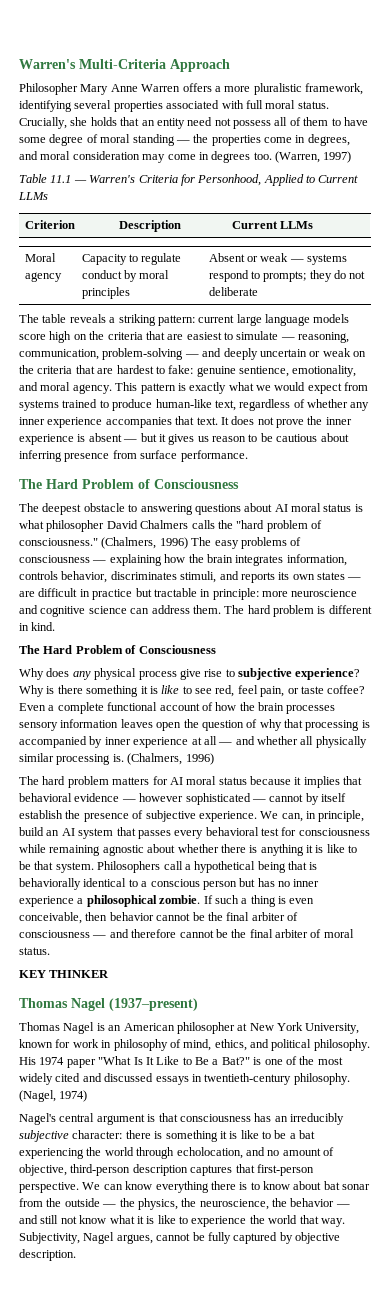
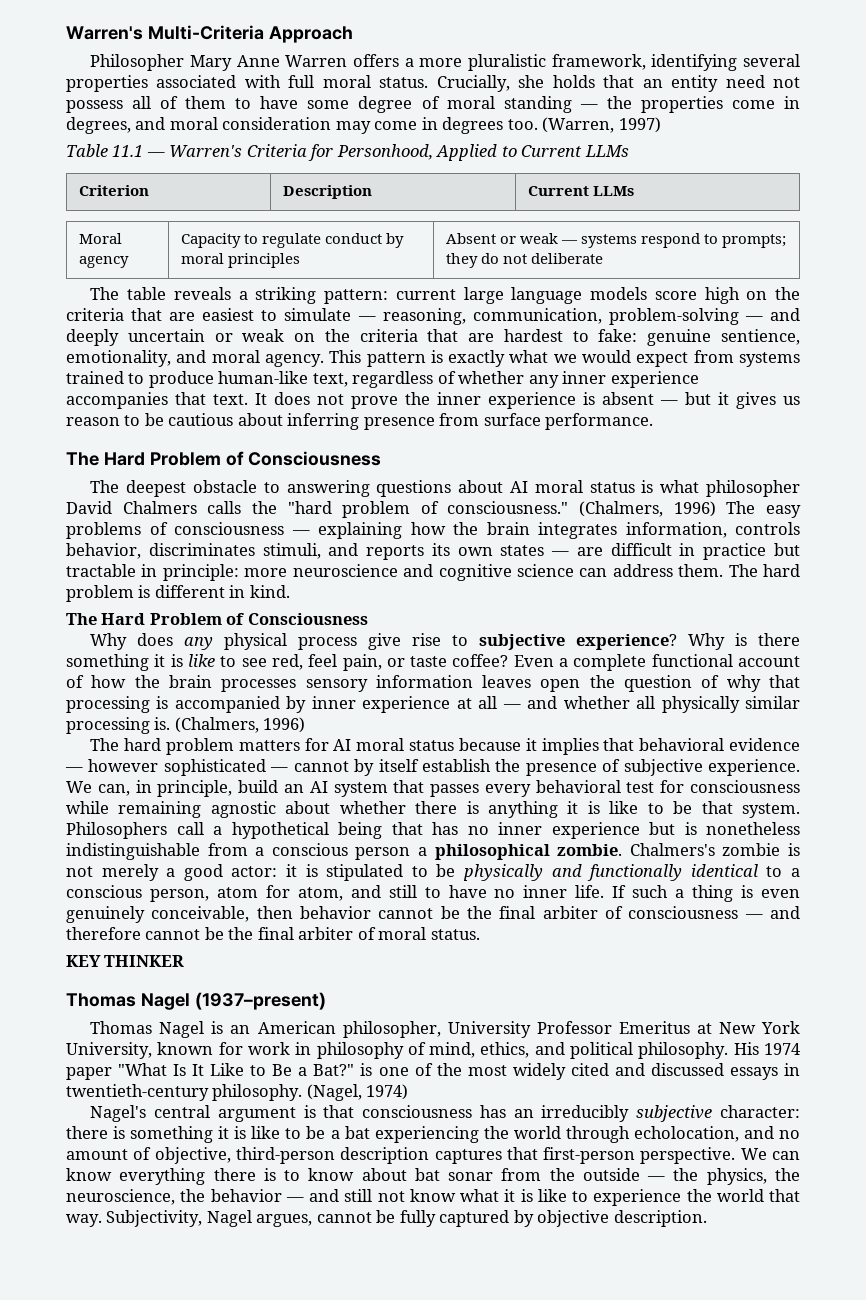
[309,862,318,870] [19,878,320,890] [19,895,201,907] is behaviorally identical to a conscious person but has no inner experience a philosophical zombie. -> [432,822,800,839] [66,843,801,860] [66,864,801,881] [66,885,605,902] has no inner experience but is nonetheless indistinguishable from a conscious person a philosophical zombie. Chalmers's zombie is not merely a good actor: it is stipulated to be physically and functionally identical to a conscious person, atom for atom, and still to have no inner life.
(315, 901) none -> [66,906,145,923] genuinely
[176,1022,235,1034] philosopher -> [342,1021,690,1038] philosopher, University Professor Emeritus

